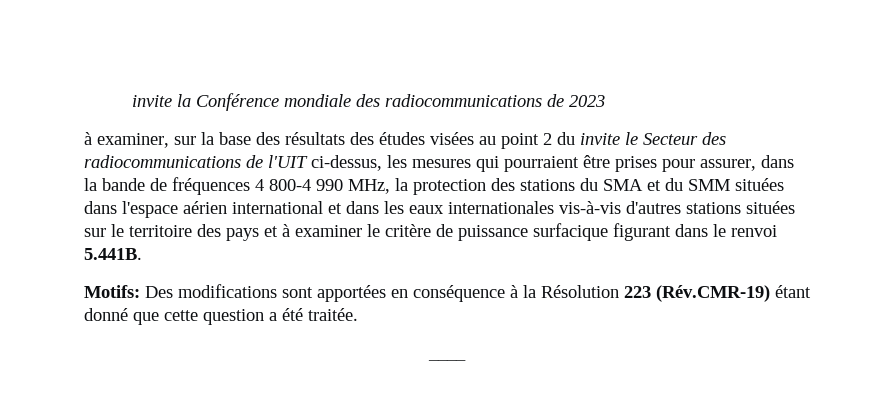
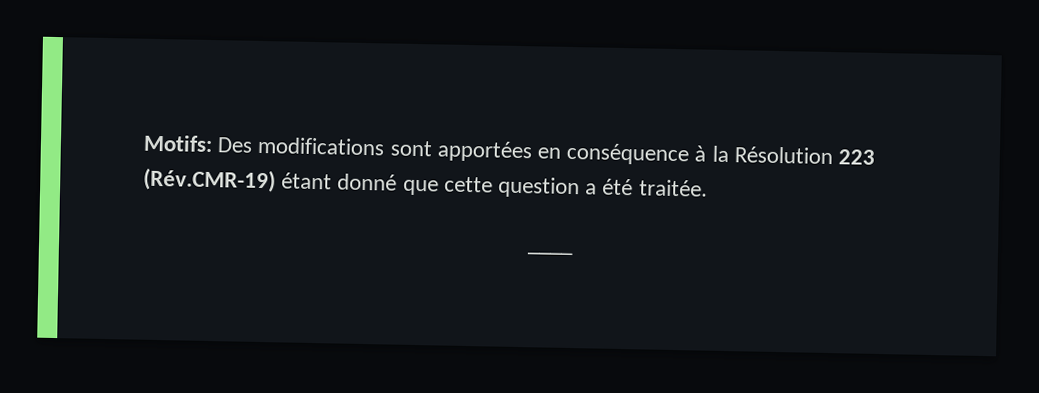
[131,93,605,111] [84,132,726,149] [84,155,794,172] [84,177,784,195] [84,201,795,218] [84,223,777,241] [84,248,142,260] invite la Conférence mondiale des radiocommunications de 2023 // à examiner, sur la base des résultats des études visées au point 2 du invite le Secteur des radiocommunications de l'UIT ci-dessus, les mesures qui pourraient être prises pour assurer, dans la bande de fréquences 4 800-4 990 MHz, la protection des stations du SMA et du SMM situées dans l'espace aérien international et dans les eaux internationales vis-à-vis d'autres stations situées sur le territoire des pays et à examiner le critère de puissance surfacique figurant dans le renvoi 5.441B. // -> (143, 143) none

